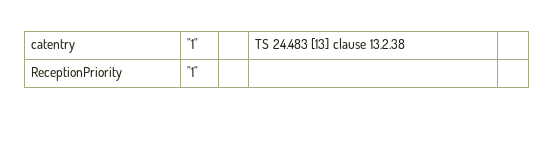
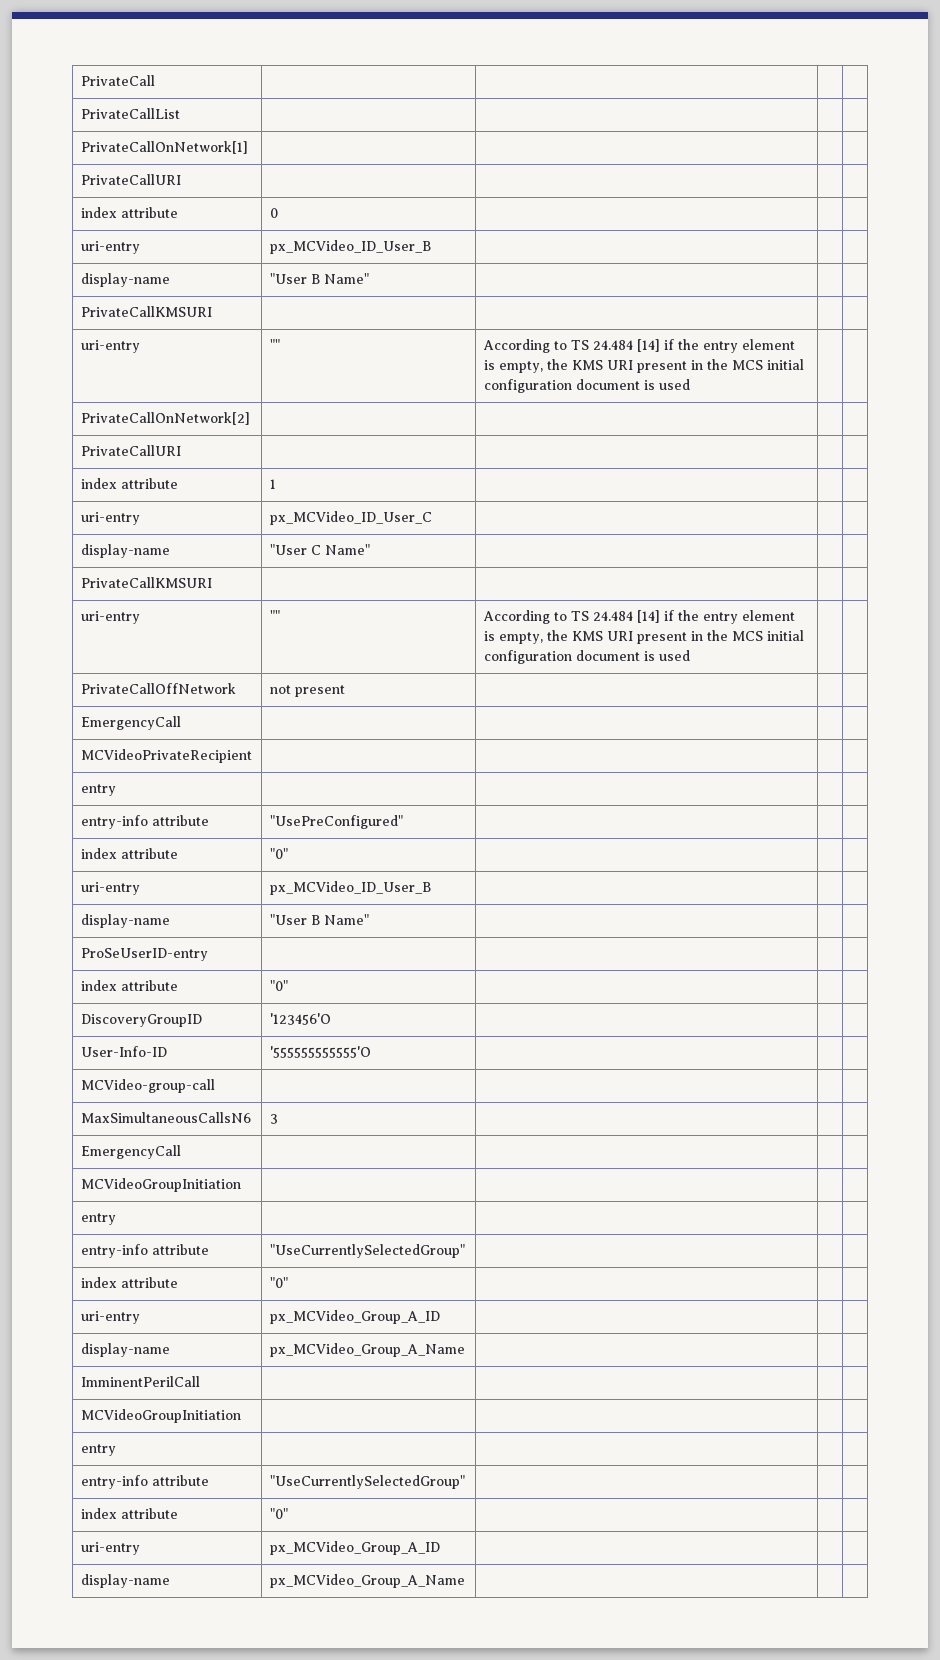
[30,39,75,53] [186,38,198,49] [254,38,405,50] [30,67,122,81] [186,66,198,77] catentry | "1" | | TS 24.483 [13] clause 13.2.38 | // ReceptionPriority | "1" -> [80,75,155,86] [80,108,180,119] [80,141,248,154] [80,174,181,185] [80,207,178,218] [269,208,278,218] [80,241,140,254] [269,240,431,254] [80,273,170,287] [269,273,369,284] [80,306,212,317] [80,340,140,353] [269,339,280,350] [482,339,795,353] [483,359,804,373] [483,379,690,393] [80,412,250,425] [80,445,181,456] [80,478,178,489] [269,479,276,489] [80,512,140,525] [269,511,432,525] [80,544,170,558] [269,544,370,555] [80,577,212,588] [80,611,140,624] [269,610,280,621] [482,610,795,624] [483,630,804,644] [483,650,690,664] [80,683,236,694] [269,685,345,697] [80,716,181,730] [80,749,252,763] [80,784,116,796] [80,815,209,829] [269,815,403,829] [80,848,178,859] [269,848,288,859] [80,882,140,895] [269,881,431,895] [80,914,170,928] [269,914,369,925] [80,948,208,961] [80,980,178,991] [269,980,288,991] [80,1014,202,1027] [269,1013,331,1025] [80,1046,167,1057] [269,1046,371,1058] [80,1079,215,1093] [80,1112,251,1123] [269,1114,278,1124] [80,1145,181,1159] [80,1178,241,1192] [80,1213,116,1225] [80,1244,209,1258] [269,1244,465,1258] [80,1277,178,1288] [269,1277,288,1288] [80,1311,140,1324] [269,1310,440,1324] [80,1343,170,1357] [269,1343,465,1357] [80,1376,200,1387] [80,1409,241,1423] [80,1444,116,1456] [80,1475,209,1489] [269,1475,465,1489] [80,1508,178,1519] [269,1508,288,1519] [80,1542,140,1555] [269,1541,440,1555] [80,1574,170,1588] [269,1574,465,1588] PrivateCall | | | | // PrivateCallList | | | | // PrivateCallOnNetwork[1] | | | | // PrivateCallURI | | | | // index attribute | 0 | | | // uri-entry | px_MCVideo_ID_User_B | | | // display-name | "User B Name" | | | // PrivateCallKMSURI | | | | // uri-entry | "" | According to TS 24.484 [14] if the entry element is empty, the KMS URI present in the MCS initial configuration document is used | | // PrivateCallOnNetwork[2] | | | | // PrivateCallURI | | | | // index attribute | 1 | | | // uri-entry | px_MCVideo_ID_User_C | | | // display-name | "User C Name" | | | // PrivateCallKMSURI | | | | // uri-entry | "" | According to TS 24.484 [14] if the entry element is empty, the KMS URI present in the MCS initial configuration document is used | | // PrivateCallOffNetwork | not present | | | // EmergencyCall | | | | // MCVideoPrivateRecipient | | | | // entry | | | | // entry-info attribute | "UsePreConfigured" | | | // index attribute | "0" | | | // uri-entry | px_MCVideo_ID_User_B | | | // display-name | "User B Name" | | | // ProSeUserID-entry | | | | // index attribute | "0" | | | // DiscoveryGroupID | '123456'O | | | // User-Info-ID | '555555555555'O | | | // MCVideo-group-call | | | | // MaxSimultaneousCallsN6 | 3 | | | // EmergencyCall | | | | // MCVideoGroupInitiation | | | | // entry | | | | // entry-info attribute | "UseCurrentlySelectedGroup" | | | // index attribute | "0" | | | // uri-entry | px_MCVideo_Group_A_ID | | | // display-name | px_MCVideo_Group_A_Name | | | // ImminentPerilCall | | | | // MCVideoGroupInitiation | | | | // entry | | | | // entry-info attribute | "UseCurrentlySelectedGroup" | | | // index attribute | "0" | | | // uri-entry | px_MCVideo_Group_A_ID | | | // display-name | px_MCVideo_Group_A_Name

